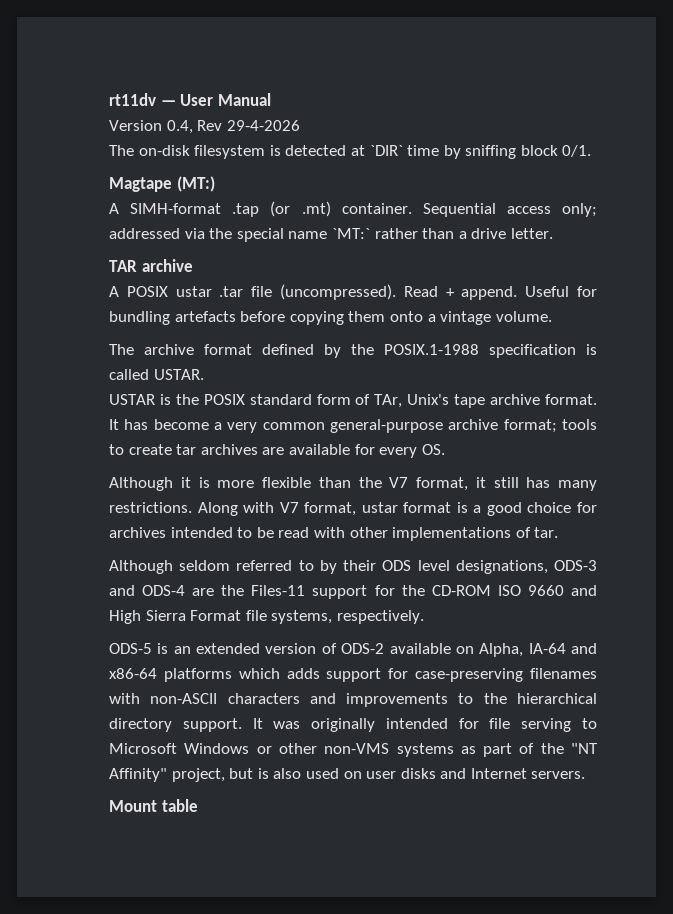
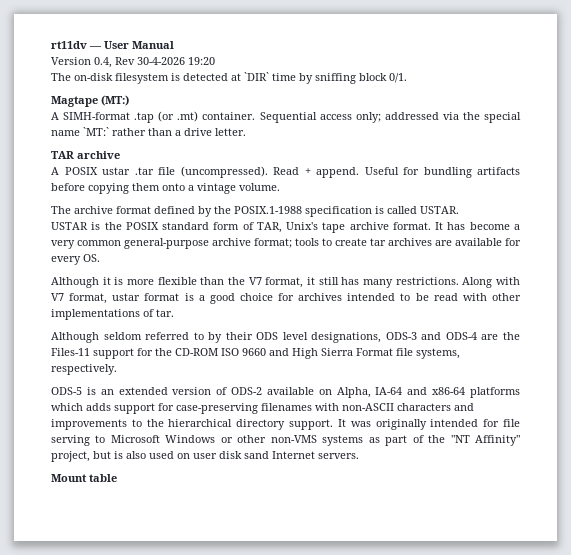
[226,120,300,131] 29-4-2026 -> [137,57,215,65] 30-4-2026 19:20
[174,311,236,322] artefacts -> [477,167,520,175] artifacts
[374,394,403,408] TAr, -> [256,222,282,233] TAR,
[400,768,467,779] disks and -> [219,451,269,459] disk sand

